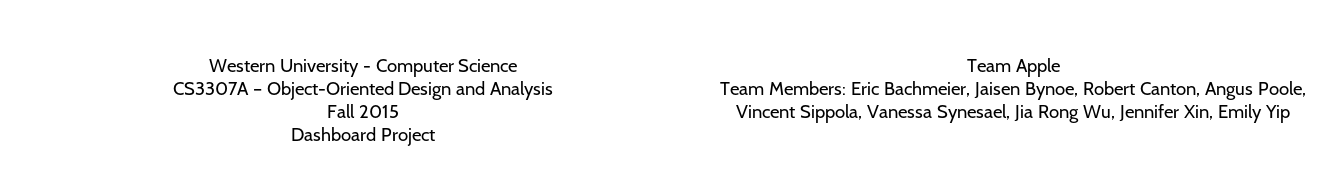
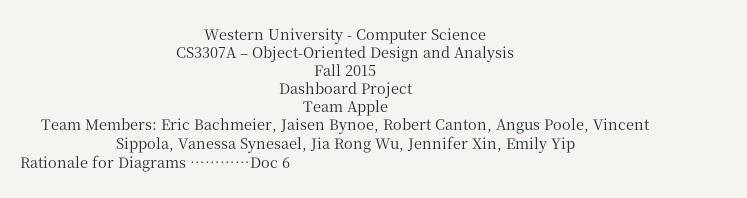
(1290, 114) none -> [20,155,290,172] // Rationale for Diagrams …………Doc 6

